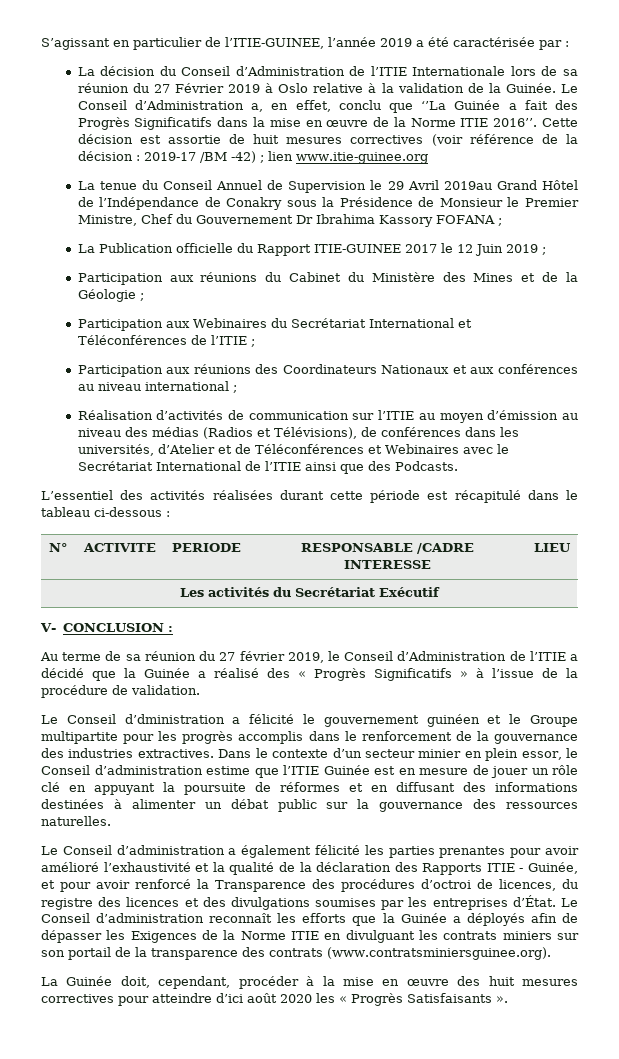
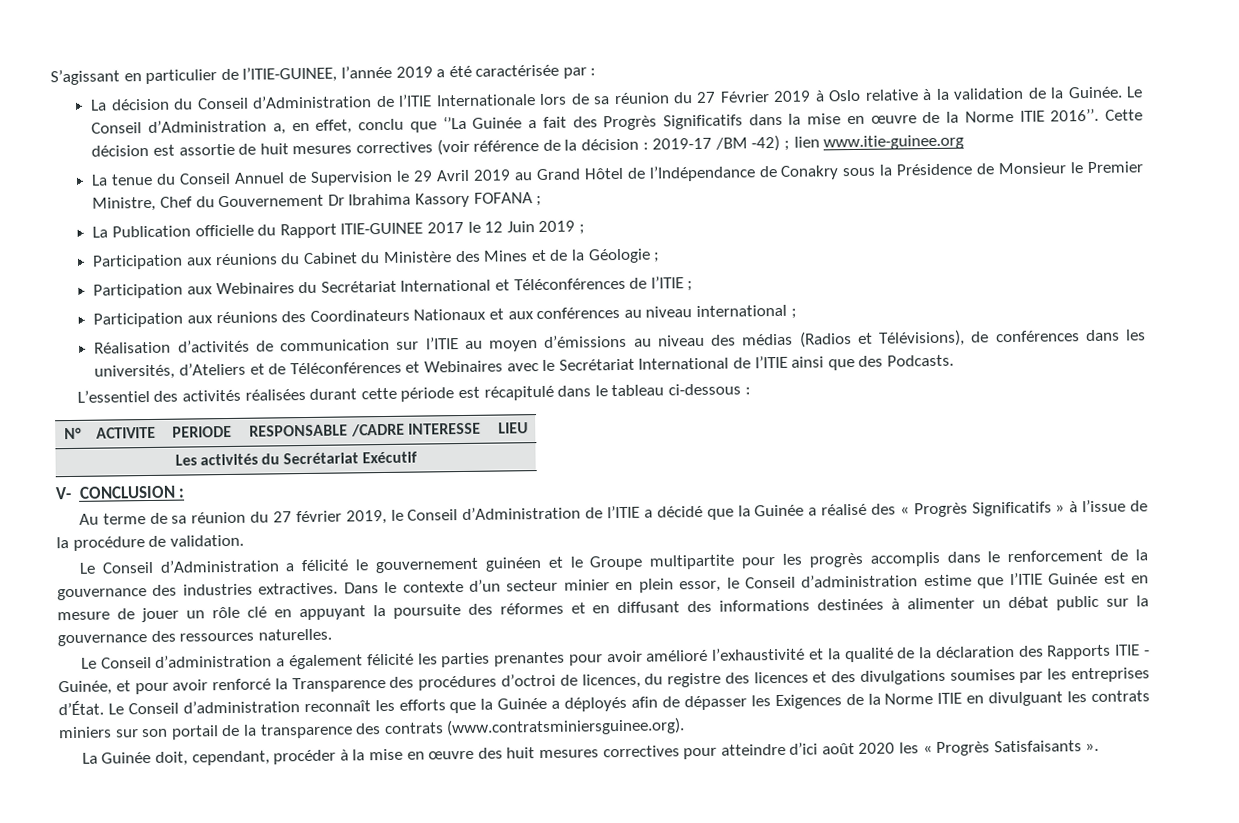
[443,181,492,190] 2019au -> [472,169,533,181] 2019 au
[487,410,559,420] d’émission -> [544,334,628,348] d’émissions
[157,444,215,454] d’Atelier -> [179,362,247,376] d’Ateliers
[124,714,225,724] d’dministration -> [159,559,280,573] d’Administration
[255,782,271,792] de -> [467,603,493,615] des

